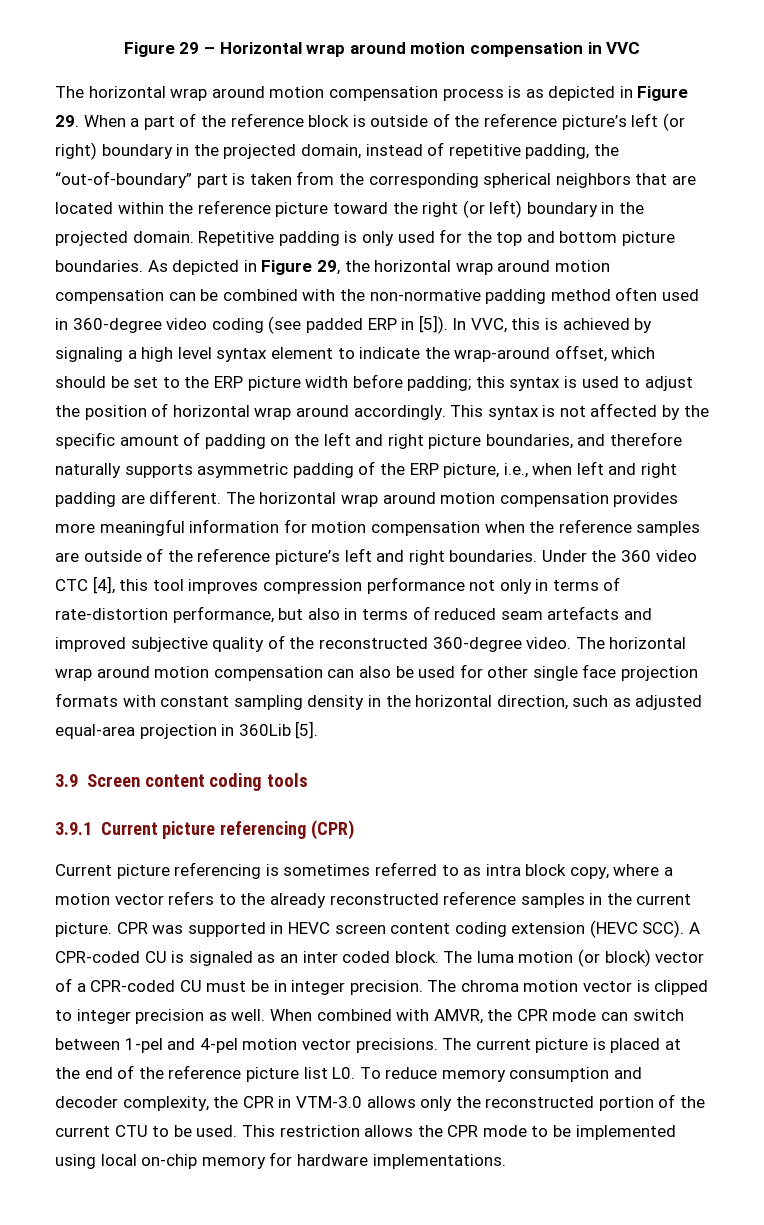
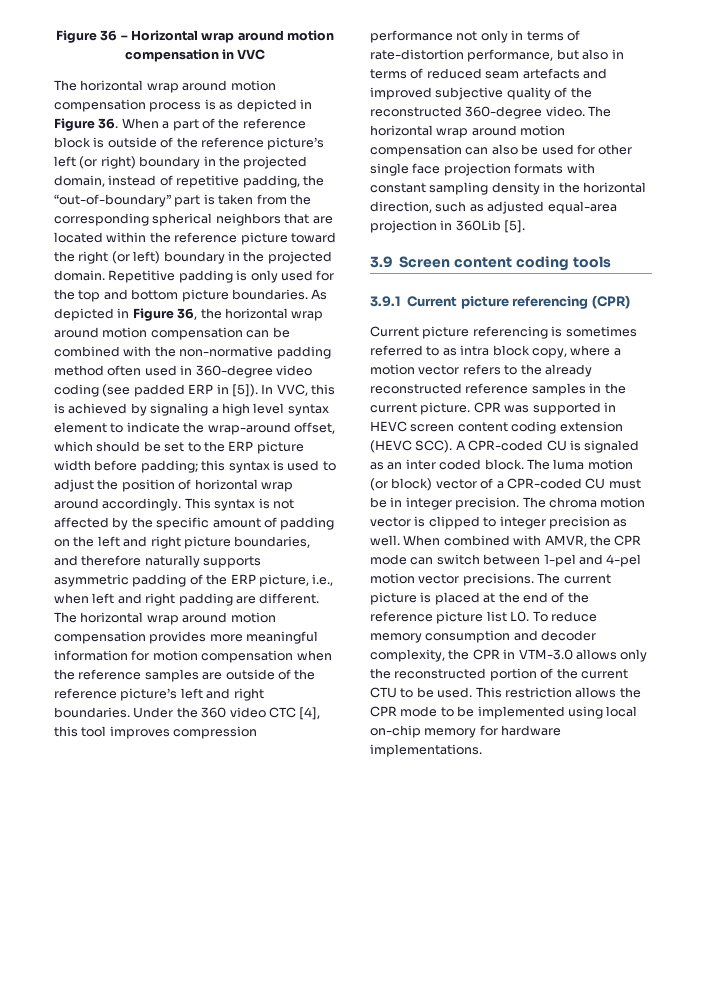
[123,42,200,57] Figure 29 -> [55,30,118,43] Figure 36
[55,115,79,127] 29. -> [98,118,119,129] 36.
[316,260,340,275] 29, -> [177,308,198,320] 36,

